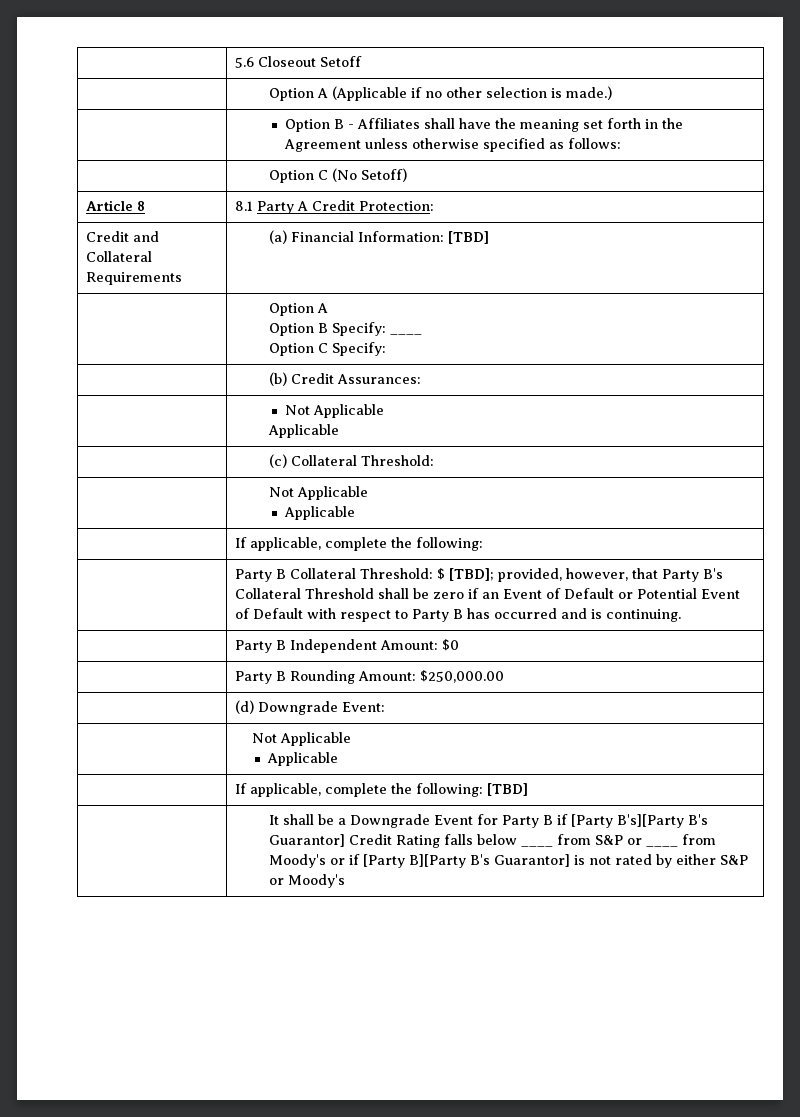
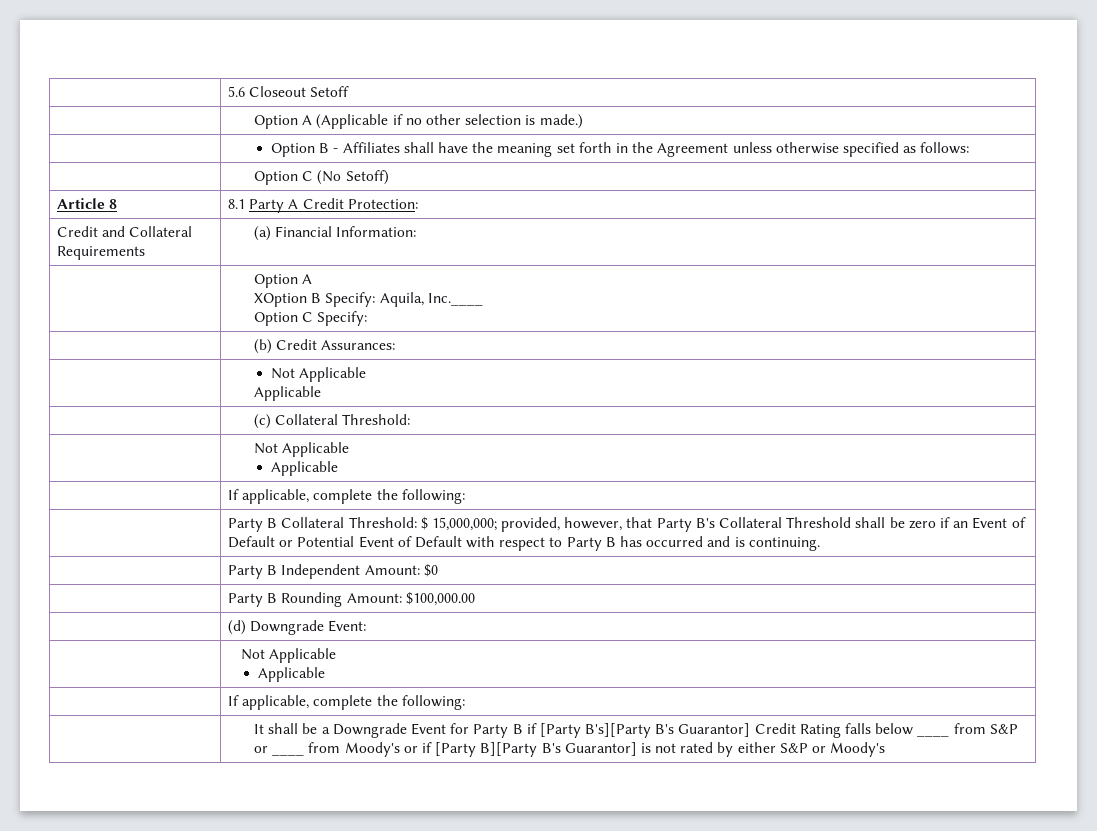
[447,231,489,244] [TBD] -> (417, 231) none
[268,323,314,336] Option -> [254,293,308,307] XOption
[389,333,422,335] ____ -> [379,292,483,307] Aquila, Inc.____
[448,568,494,581] [TBD]; -> [431,517,497,531] 15,000,000;
[419,670,504,683] $250,000.00 -> [405,592,475,606] $100,000.00
[486,783,528,796] [TBD] -> (465, 702) none

